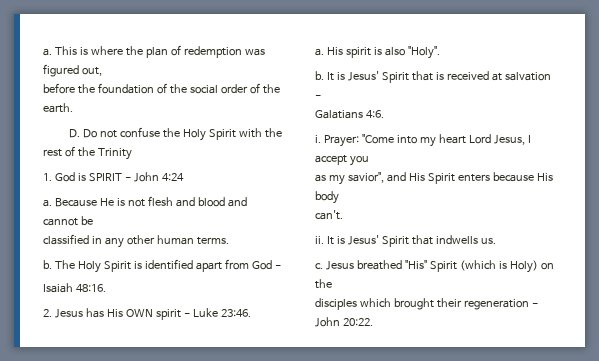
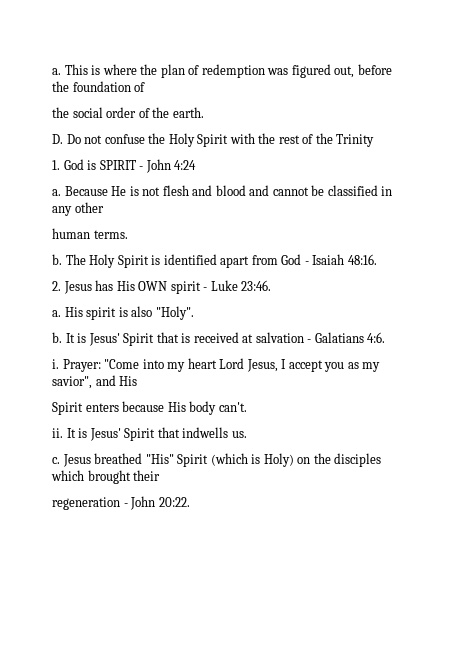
(102, 71) // -> (355, 72) none
(167, 88) none -> (146, 87) //
(93, 220) // -> (325, 190) none
(155, 240) none -> (104, 207) //
(281, 267) // -> (309, 263) none
(321, 97) // -> (312, 341) none
(369, 161) // -> (345, 367) none
(425, 177) none -> (138, 381) //
(339, 197) // -> (217, 408) none
(332, 284) // -> (331, 458) none
(462, 303) none -> (161, 475) //

